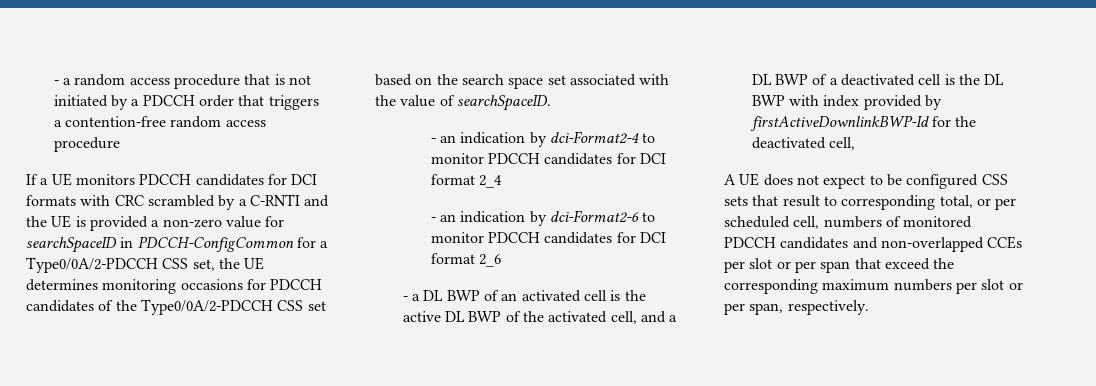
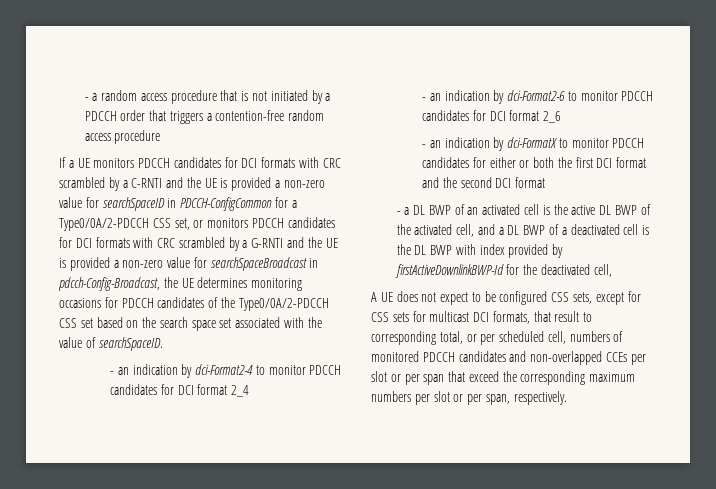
(215, 265) none -> [193,217,335,228] [59,237,338,251] [59,257,319,271] [58,277,160,291] or monitors PDCCH candidates for DCI formats with CRC scrambled by a G-RNTI and the UE is provided a non-zero value for searchSpaceBroadcast in pdcch-Config-Broadcast,
(501, 260) none -> [421,137,645,151] [421,157,647,168] [421,177,546,188] // - an indication by dci-FormatX to monitor PDCCH candidates for either or both the first DCI format and the second DCI format
[724,196,748,206] sets -> [573,291,641,305] [371,311,530,324] sets, except for CSS sets for multicast DCI formats,

